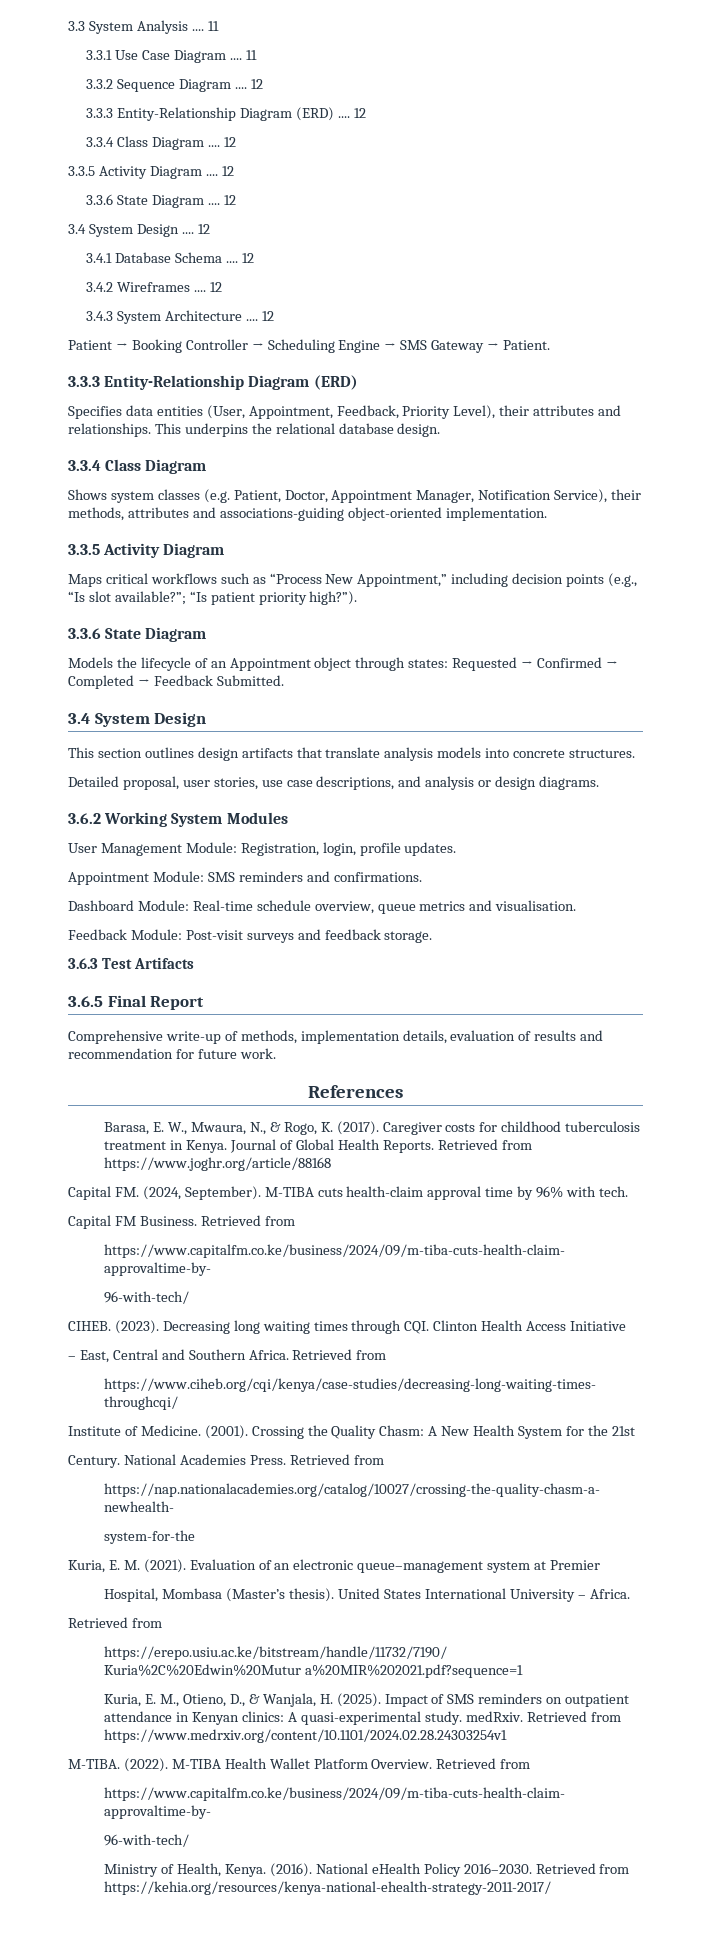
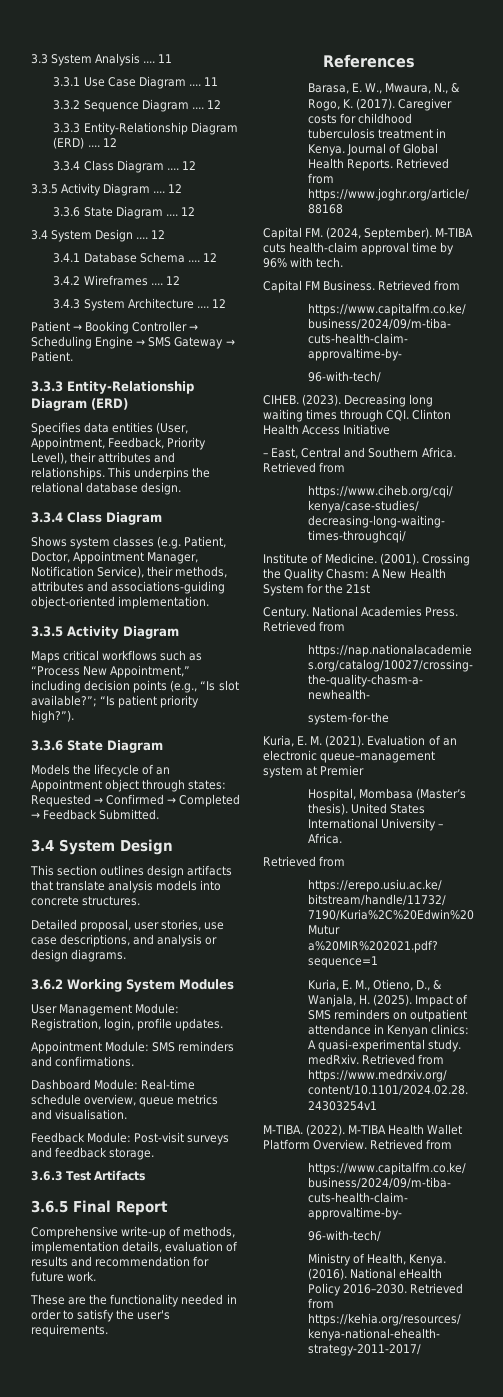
(276, 1053) none -> [30,1294,237,1307] [31,1309,171,1322] [31,1324,108,1337] // These are the functionality needed in order to satisfy the user's requirements.

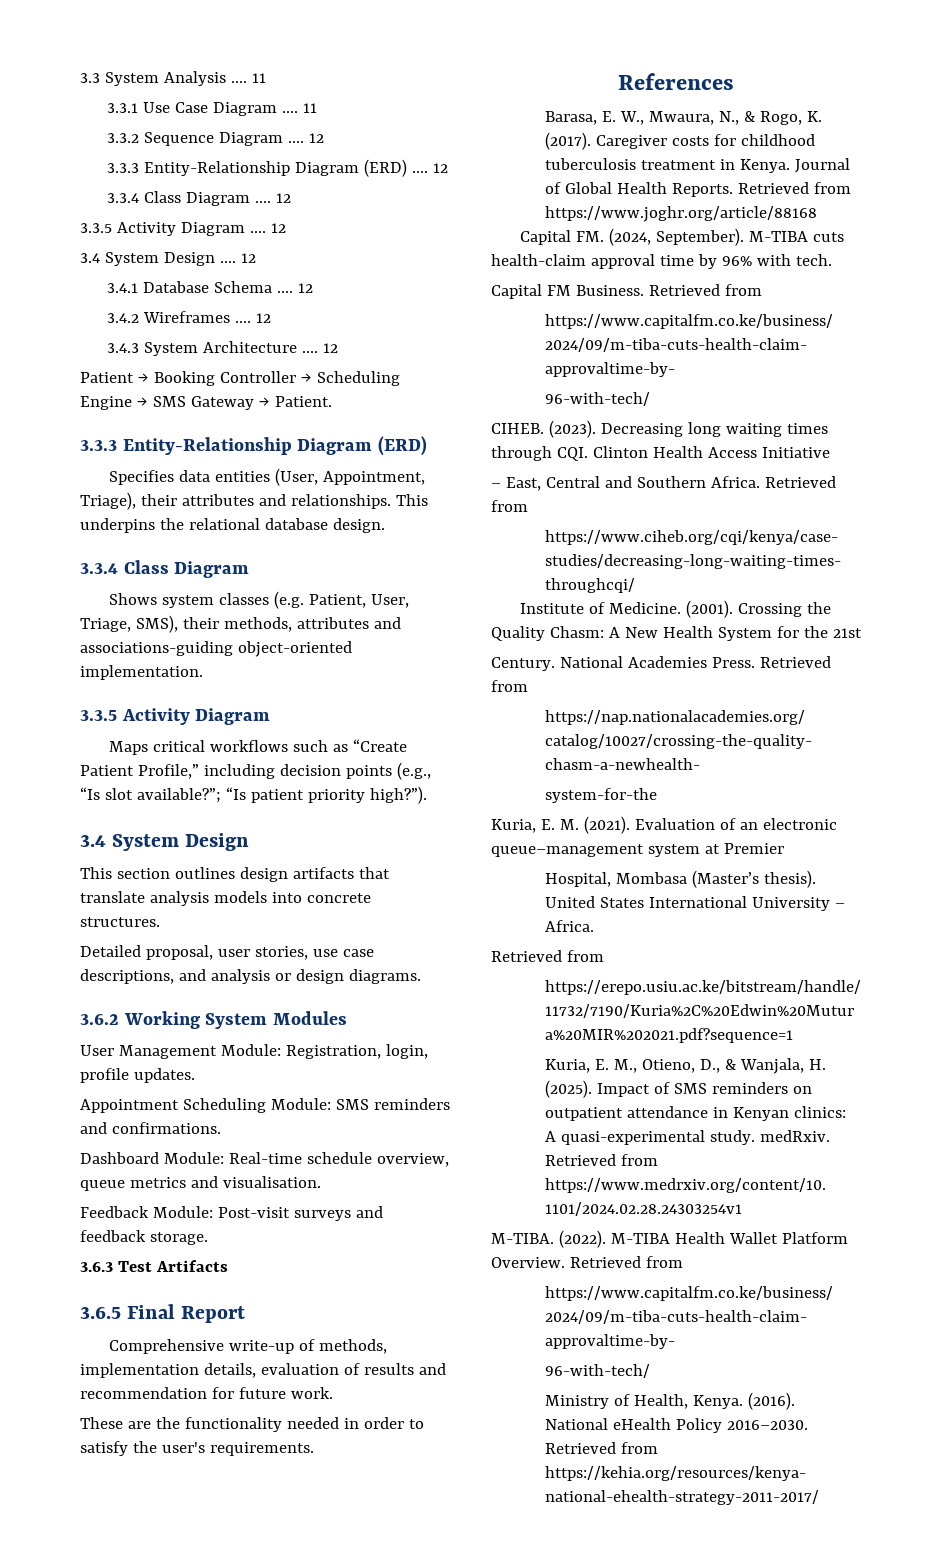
[53,206,195,219] // 3.3.6 State Diagram .... 12 -> (286, 228) none
[108,437,207,450] [31,452,67,464] Feedback, Priority Level), -> [80,492,136,510] Triage),
[31,551,199,564] [31,566,145,578] Doctor, Appointment Manager, Notification Service), -> [370,594,409,608] [80,615,178,633] User, Triage, SMS),
[31,665,191,678] “Process New Appointment,” -> [352,739,407,752] [80,764,199,779] “Create Patient Profile,”
[31,740,163,753] [31,764,171,777] [31,779,227,792] [31,794,241,807] [31,809,160,820] // 3.3.6 State Diagram // Models the lifecycle of an Appointment object through states: Requested → Confirmed → Completed → Feedback Submitted. -> (427, 795) none
(102, 1047) none -> [182,1098,266,1113] Scheduling

